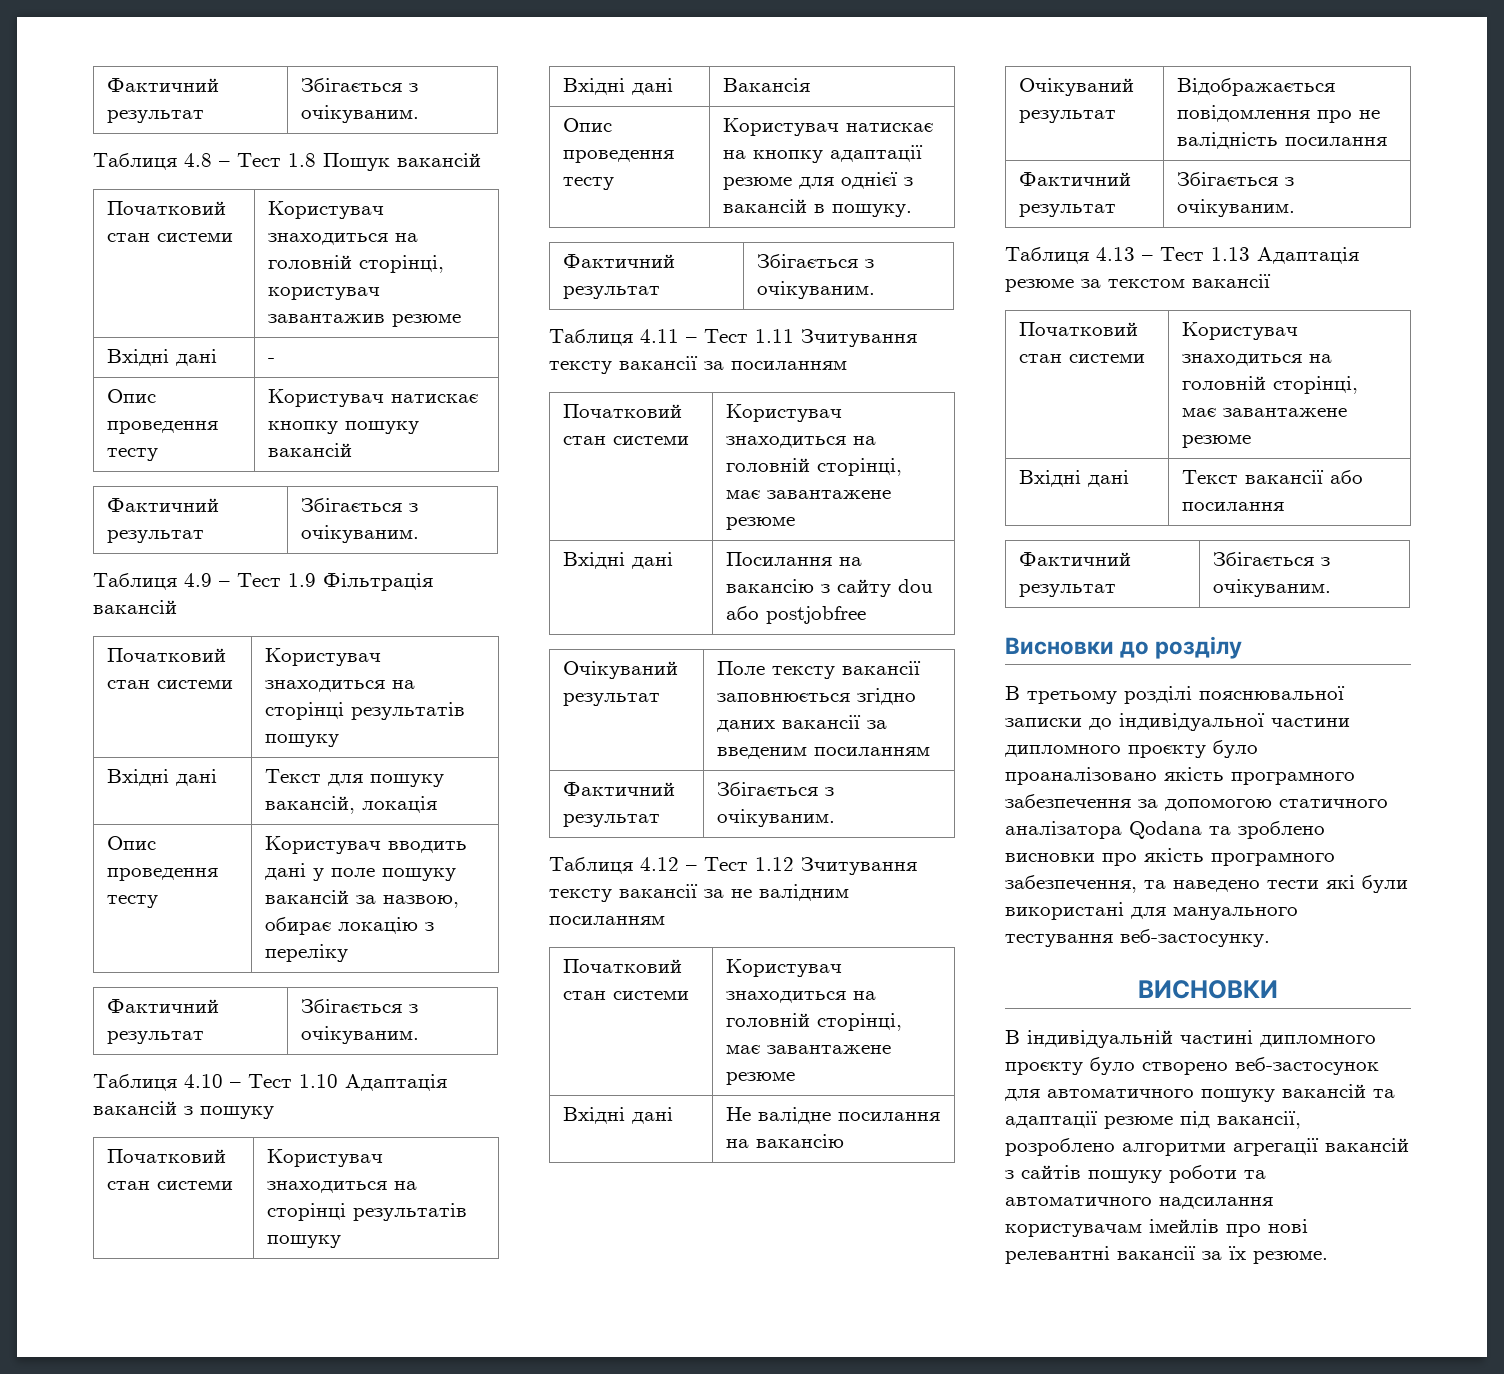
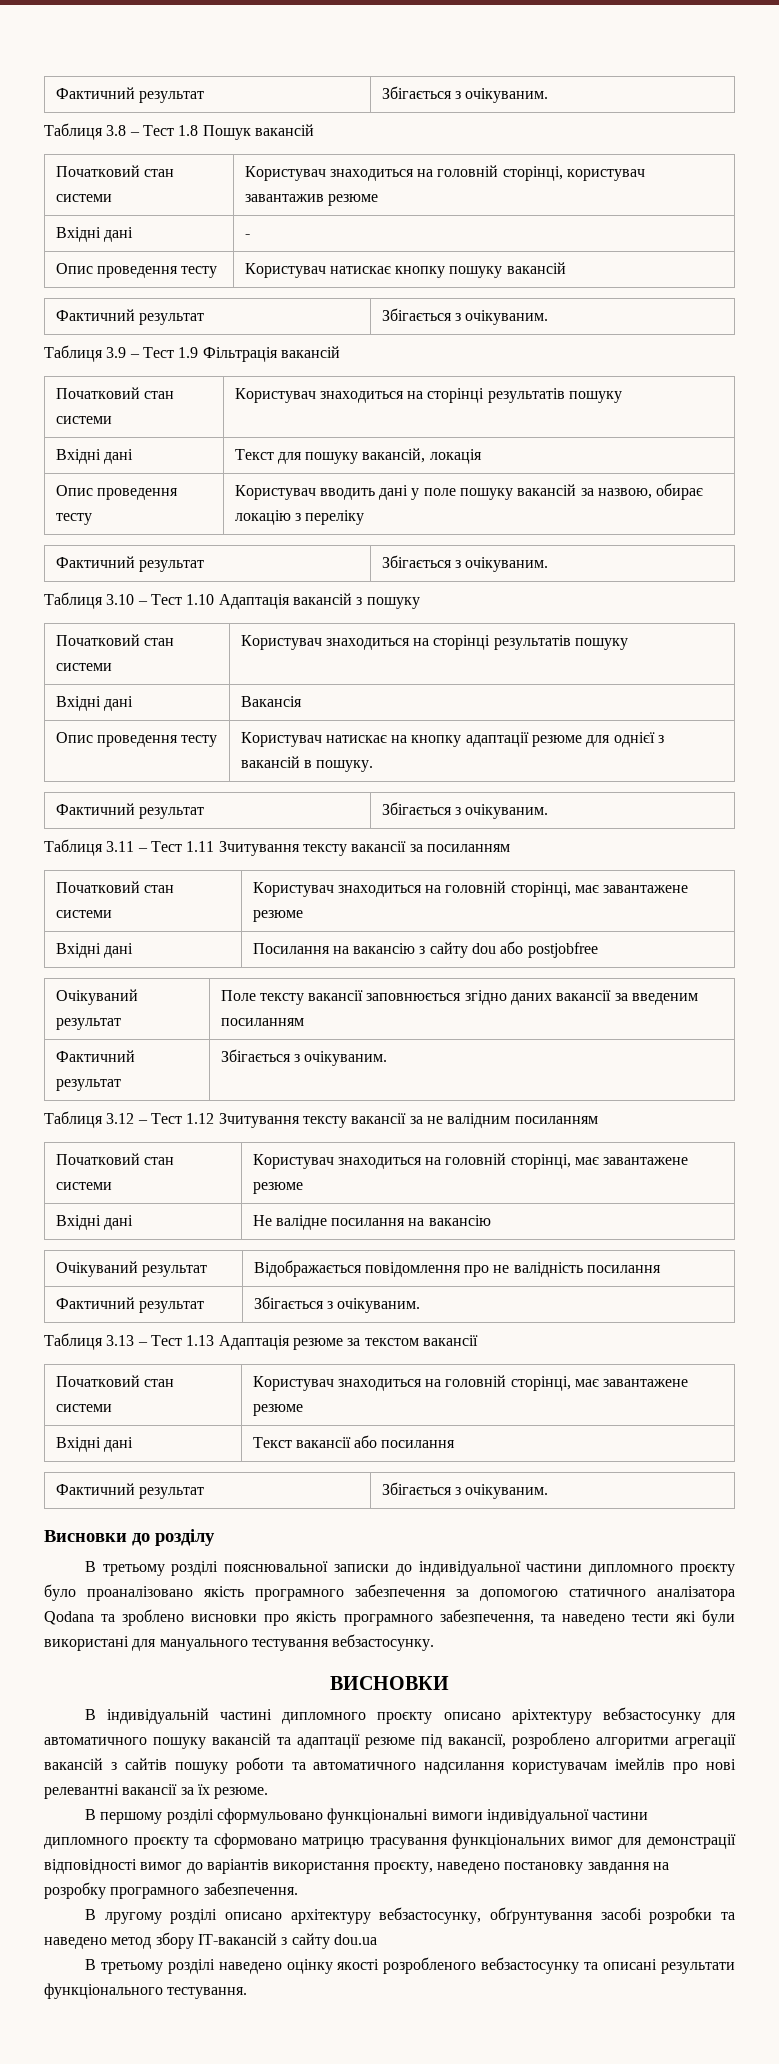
[107,78,220,92] [107,110,205,123] [301,78,419,92] [301,105,420,123] [93,153,212,170] Фактичний результат | Збігається з очікуваним. // Таблиця 4.8 -> [55,87,204,103] [381,86,549,103] [44,123,127,140] Фактичний результат | Збігається з очікуваним. // Таблиця 3.8
[184,573,212,587] 4.9 -> [106,347,127,358] 3.9
[184,1074,223,1088] 4.10 -> [106,594,135,605] 3.10
[640,329,679,343] 4.11 -> [106,841,135,852] 3.11
[640,857,679,871] 4.12 -> [106,1113,135,1124] 3.12
[1096,247,1135,261] 4.13 -> [106,1335,135,1346] 3.13
[1120,929,1270,947] веб-застосунку. -> [332,1634,435,1651] вебзастосунку.
[1090,1057,1379,1075] було створено веб-застосунок -> [443,1707,701,1724] описано аріхтектуру вебзастосунку
(1328, 1257) none -> [84,1808,649,1824] [44,1833,736,1849] [44,1859,669,1874] [44,1882,298,1899] [84,1907,735,1924] [44,1932,377,1949] [84,1957,736,1974] [44,1983,248,1999] // В першому розділі сформульовано функціональні вимоги індивідуальної частини дипломного проєкту та сформовано матрицю трасування функціональних вимог для демонстрації відповідності вимог до варіантів використання проєкту, наведено постановку завдання на розробку програмного забезпечення. // В лругому розділі описано архітектуру вебзастосунку, обґрунтування засобі розробки та наведено метод збору IT-вакансій з сайту dou.ua // В третьому розділі наведено оцінку якості розробленого вебзастосунку та описані результати функціонального тестування.

